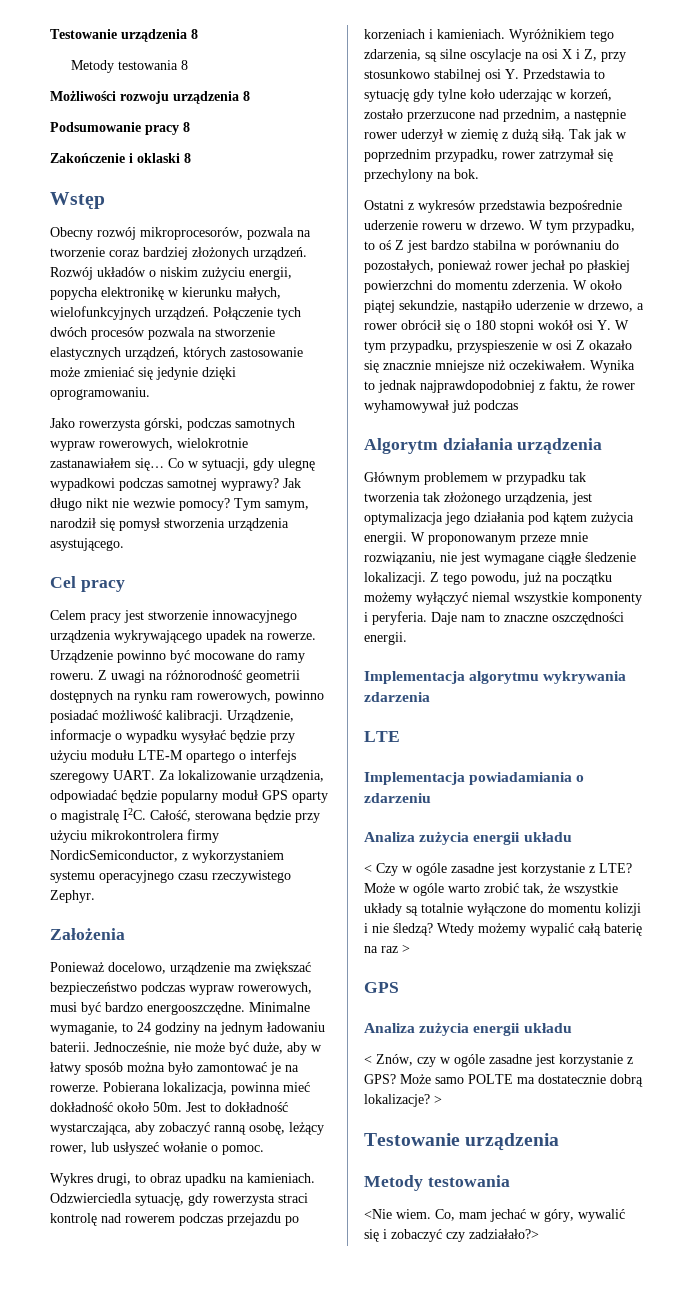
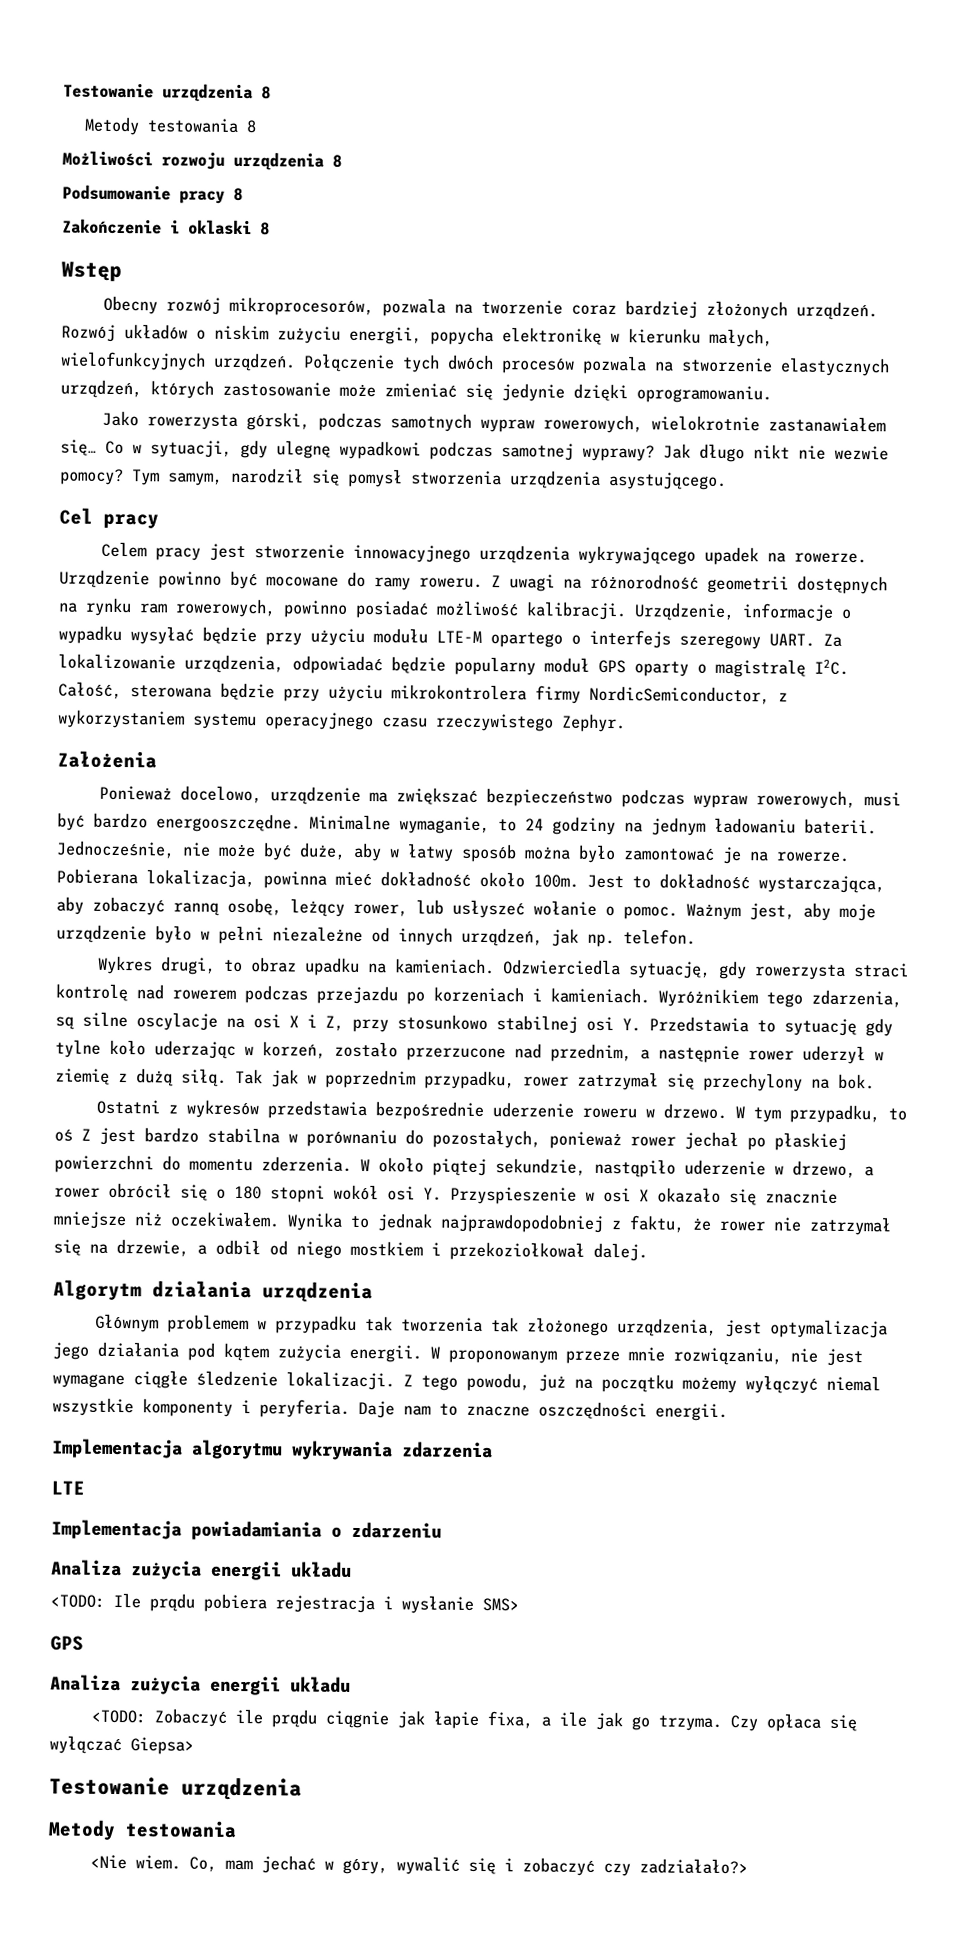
[153,1102,182,1112] 50m. -> [533,874,579,888] 100m.
(264, 1150) none -> [686,902,876,922] [56,924,696,948] Ważnym jest, aby moje urządzenie było w pełni niezależne od innych urządzeń, jak np. telefon.
[615,320,629,330] [364,340,538,353] W tym przypadku, przyspieszenie -> [450,1186,577,1205] Przyspieszenie
[576,340,585,350] Z -> [639,1189,649,1202] X
[364,400,518,413] wyhamowywał już podczas -> [773,1216,892,1236] [53,1239,648,1262] nie zatrzymał się na drzewie, a odbił od niego mostkiem i przekoziołkował dalej.
[364,863,632,876] [364,883,618,896] [364,903,641,916] [364,923,642,936] [364,944,410,953] < Czy w ogóle zasadne jest korzystanie z LTE? Może w ogóle warto zrobić tak, że wszystkie układy są totalnie wyłączone do momentu kolizji i nie śledzą? Wtedy możemy wypalić całą baterię na raz > -> [50,1592,519,1614] <TODO: Ile prądu pobiera rejestracja i wysłanie SMS>
[364,1054,633,1067] [364,1074,643,1087] [364,1094,442,1107] < Znów, czy w ogóle zasadne jest korzystanie z GPS? Może samo POLTE ma dostatecznie dobrą lokalizacje? > -> [91,1708,858,1732] [49,1735,194,1755] <TODO: Zobaczyć ile prądu ciągnie jak łapie fixa, a ile jak go trzyma. Czy opłaca się wyłączać Giepsa>

